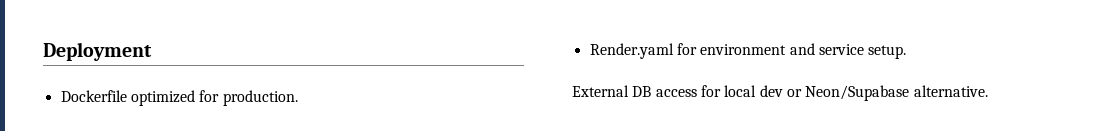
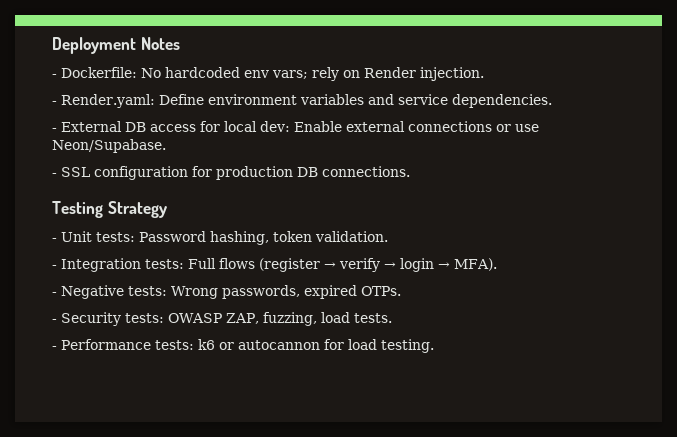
[60,90,298,106] [589,43,907,59] // Dockerfile optimized for production. // Render.yaml for environment and service setup. // -> [140,37,180,50] [52,67,484,81] [52,94,552,108] [52,128,57,132] Notes // - Dockerfile: No hardcoded env vars; rely on Render injection. // - Render.yaml: Define environment variables and service dependencies. // -
[759,85,988,101] dev or Neon/Supabase alternative. -> [260,121,539,132] [52,139,166,153] [52,166,410,180] [52,201,167,218] [52,231,388,245] [52,258,497,272] [52,285,401,299] [52,312,392,326] [52,339,434,353] dev: Enable external connections or use Neon/Supabase. // - SSL configuration for production DB connections. // Testing Strategy // - Unit tests: Password hashing, token validation. // - Integration tests: Full flows (register → verify → login → MFA). // - Negative tests: Wrong passwords, expired OTPs. // - Security tests: OWASP ZAP, fuzzing, load tests. // - Performance tests: k6 or autocannon for load testing.

